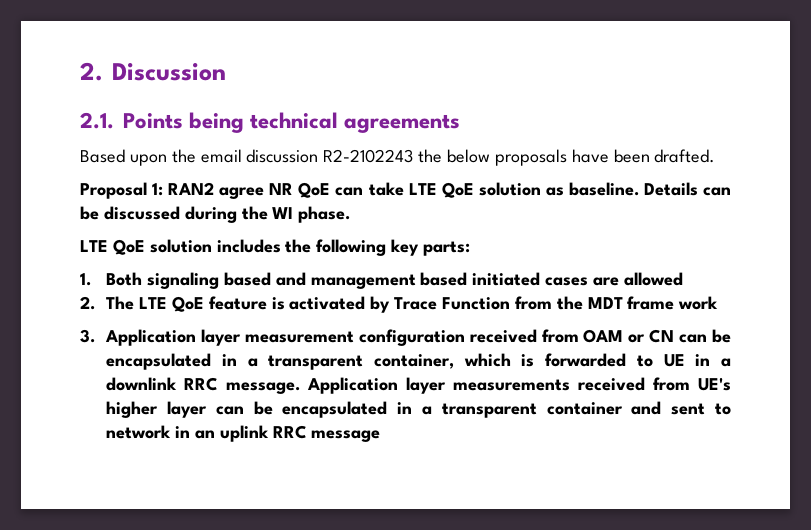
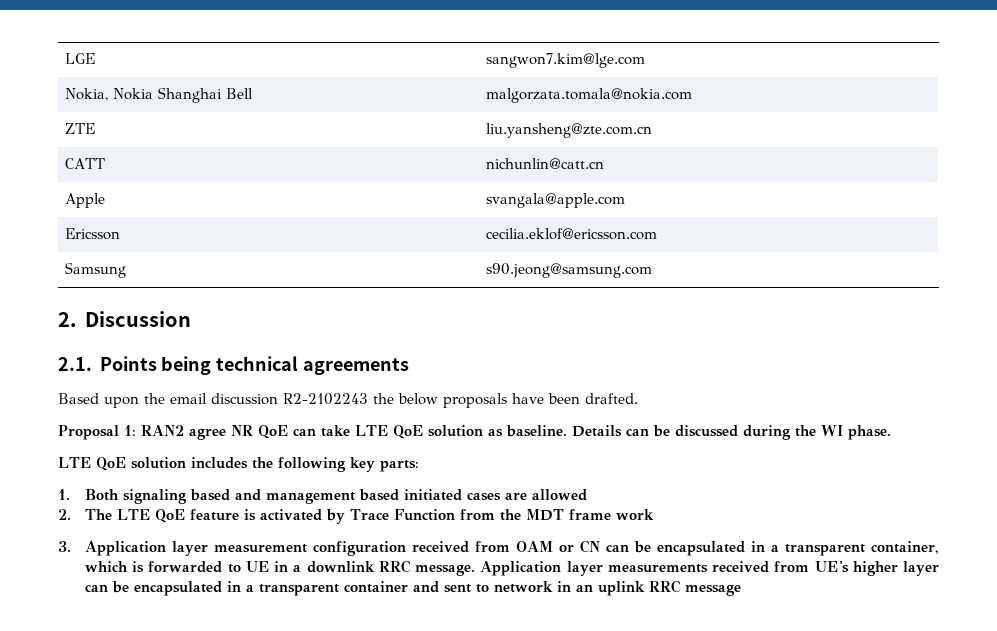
(80, 71) none -> [65,53,96,64] [486,53,646,68] [65,87,254,103] [486,88,693,103] [65,123,96,134] [486,123,653,138] [65,158,106,169] [486,158,605,169] [65,193,106,208] [486,193,626,208] [65,228,121,240] [486,228,658,240] [65,262,127,278] [486,263,653,278] LGE | sangwon7.kim@lge.com // Nokia, Nokia Shanghai Bell | malgorzata.tomala@nokia.com // ZTE | liu.yansheng@zte.com.cn // CATT | nichunlin@catt.cn // Apple | svangala@apple.com // Ericsson | cecilia.eklof@ericsson.com // Samsung | s90.jeong@samsung.com //

